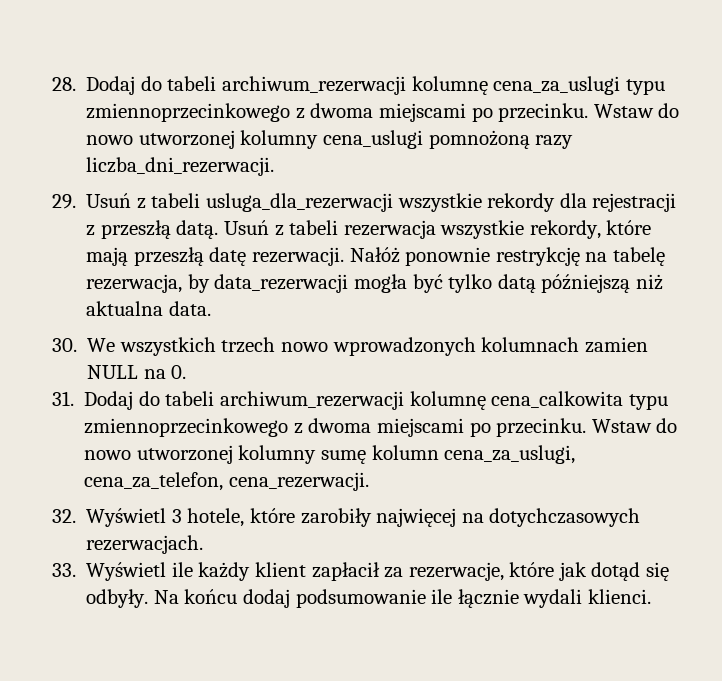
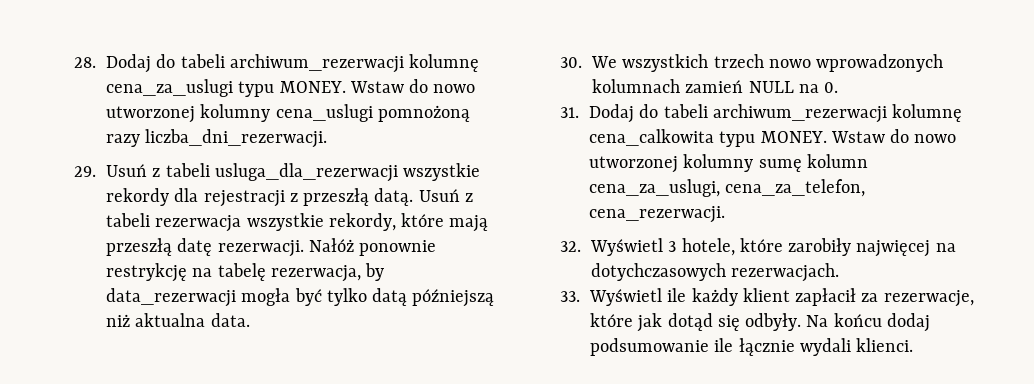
[86,103,589,122] zmiennoprzecinkowego z dwoma miejscami po przecinku. -> [279,81,346,93] MONEY.
[584,337,648,353] zamien -> [685,80,744,93] zamień
[84,418,587,437] zmiennoprzecinkowego z dwoma miejscami po przecinku. -> [760,131,827,143] MONEY.

